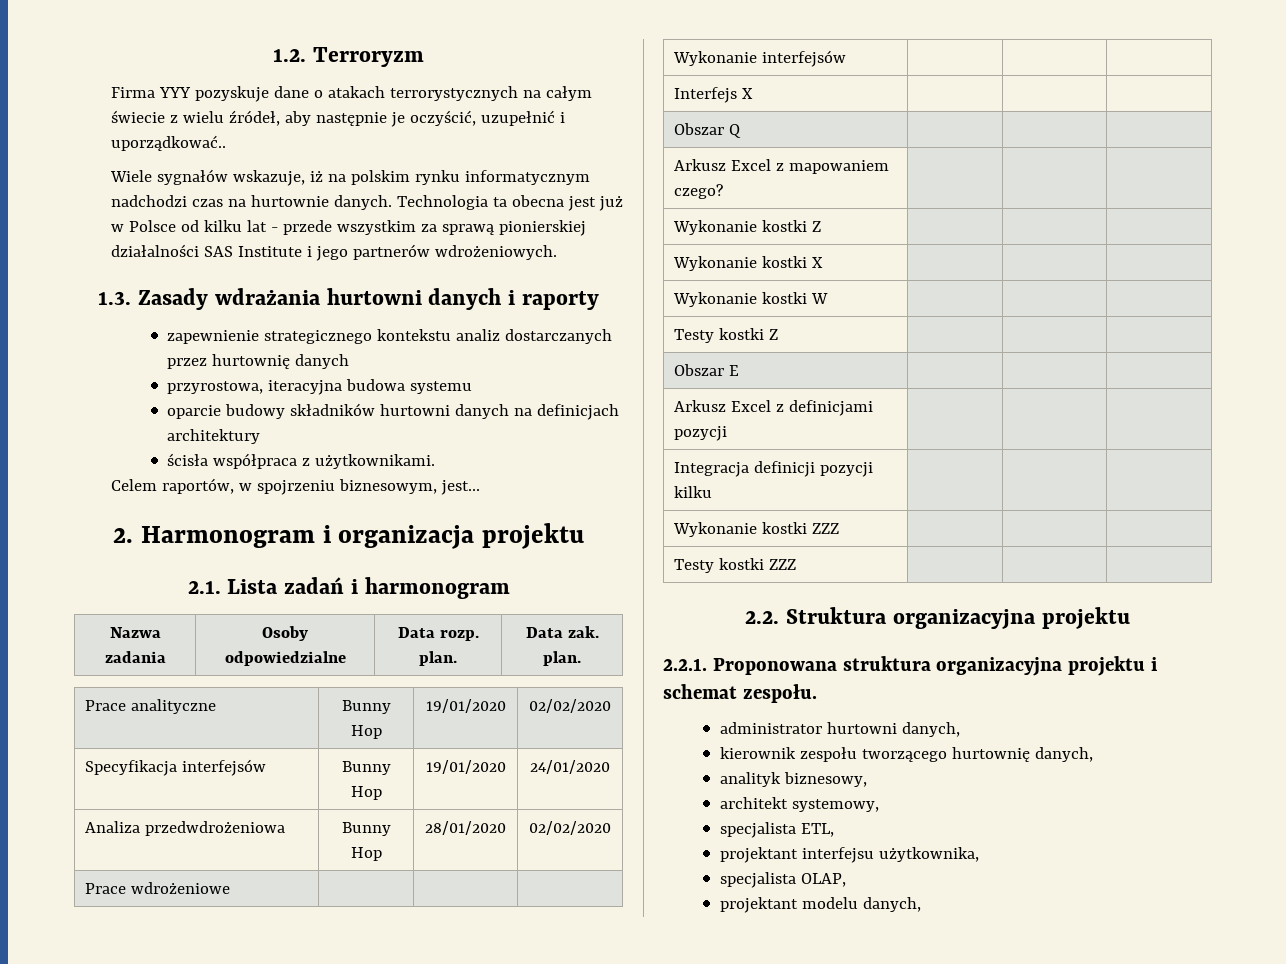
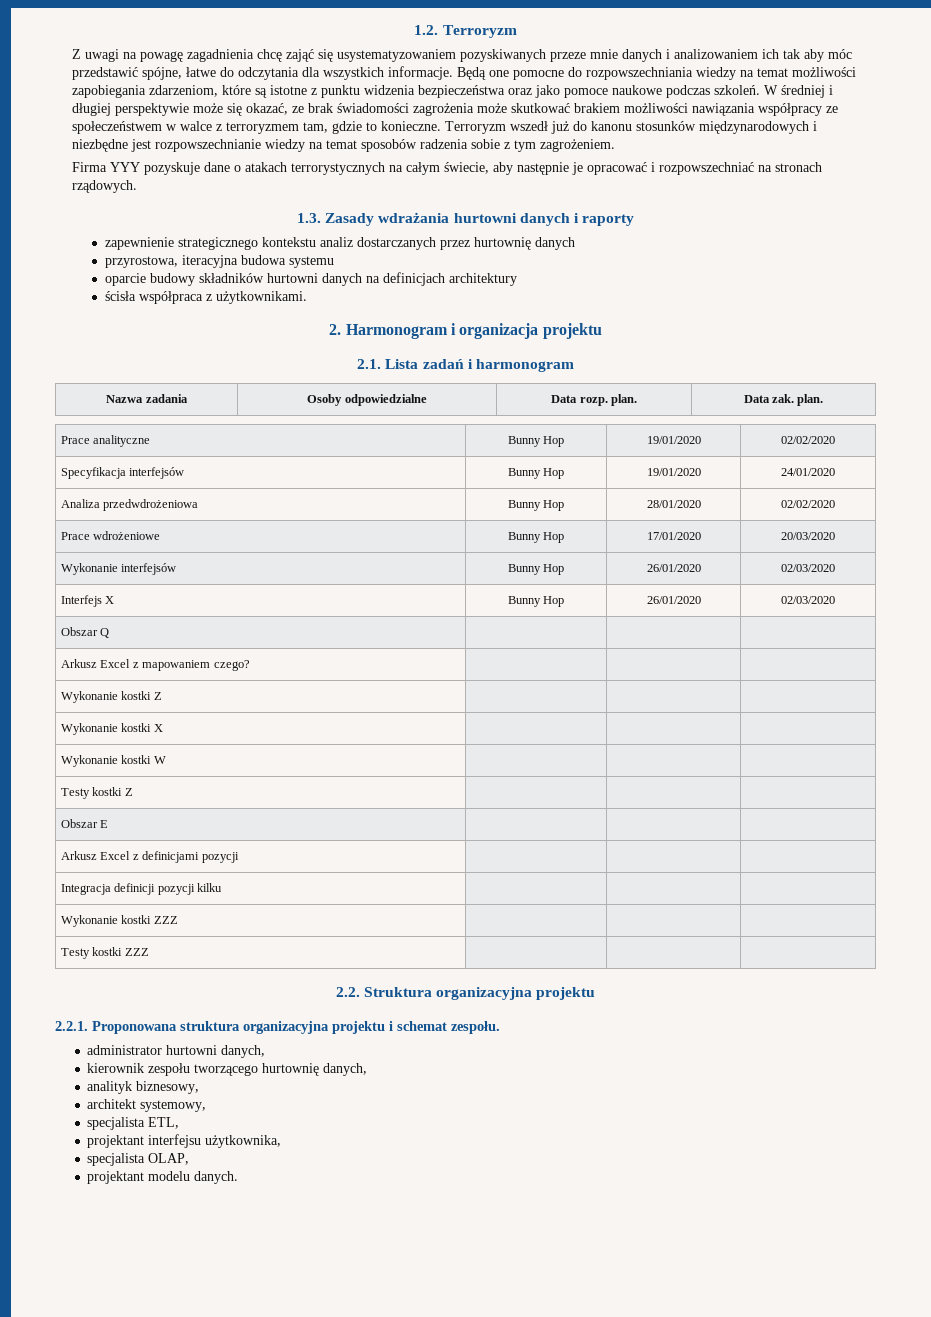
(424, 57) none -> [72,49,853,62] [72,66,857,80] [72,85,834,98] [72,103,839,116] [72,121,818,134] [72,139,616,152] // Z uwagi na powagę zagadnienia chcę zająć się usystematyzowaniem pozyskiwanych przeze mnie danych i analizowaniem ich tak aby móc przedstawić spójne, łatwe do odczytania dla wszystkich informacje. Będą one pomocne do rozpowszechniania wiedzy na temat możliwości zapobiegania zdarzeniom, które są istotne z punktu widzenia bezpieczeństwa oraz jako pomoce naukowe podczas szkoleń. W średniej i długiej perspektywie może się okazać, ze brak świadomości zagrożenia może skutkować brakiem możliwości nawiązania współpracy ze społeczeństwem w walce z terroryzmem tam, gdzie to konieczne. Terroryzm wszedł już do kanonu stosunków międzynarodowych i niezbędne jest rozpowszechnianie wiedzy na temat sposobów radzenia sobie z tym zagrożeniem.
[110,110,565,127] [110,135,226,151] [109,169,590,186] [110,195,623,211] [110,220,586,236] [110,244,557,261] świecie z wielu źródeł, aby następnie je oczyścić, uzupełnić i uporządkować.. // Wiele sygnałów wskazuje, iż na polskim rynku informatycznym nadchodzi czas na hurtownie danych. Technologia ta obecna jest już w Polsce od kilku lat - przede wszystkim za sprawą pionierskiej działalności SAS Institute i jego partnerów wdrożeniowych. -> [444,162,823,175] [72,180,138,193] świecie, aby następnie je opracować i rozpowszechniać na stronach rządowych.
[110,478,480,495] // Celem raportów, w spojrzeniu biznesowym, jest… -> (307, 297) none
[672,50,846,67] [673,87,753,103] | | // Wykonanie interfejsów | | | // Interfejs X | | | -> [507,532,565,543] [646,532,701,540] [781,532,836,540] [61,563,177,575] [507,564,565,575] [646,564,701,572] [781,564,836,572] [61,595,115,607] [507,596,565,607] [646,596,701,604] [781,596,836,604] Bunny Hop | 17/01/2020 | 20/03/2020 // Wykonanie interfejsów | Bunny Hop | 26/01/2020 | 02/03/2020 // Interfejs X | Bunny Hop | 26/01/2020 | 02/03/2020
[862,897,921,912] danych, -> [194,1171,239,1184] danych.

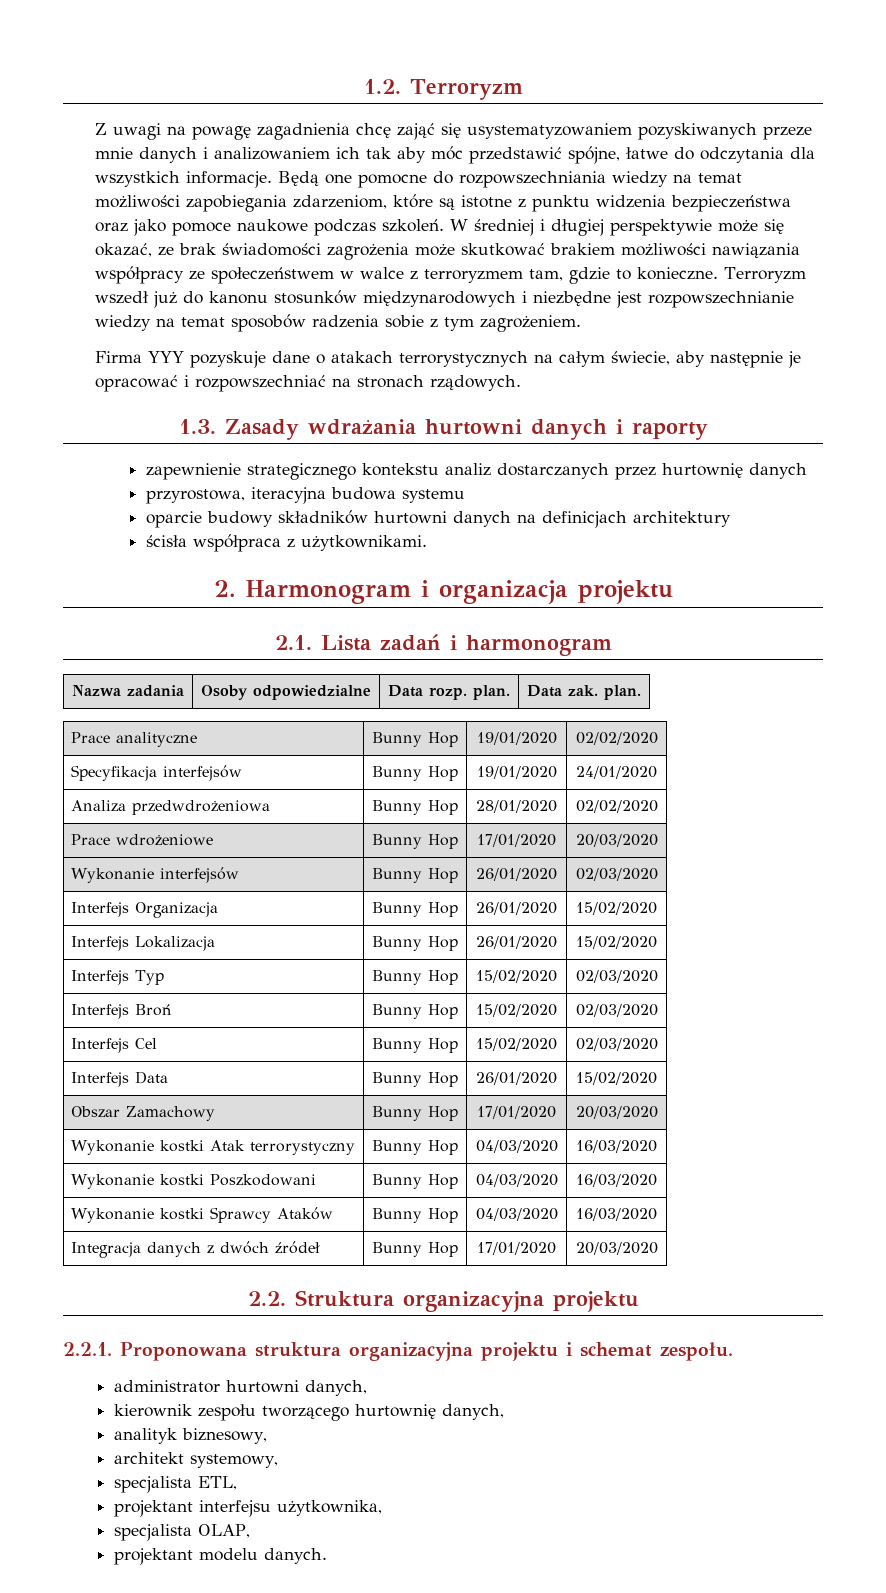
[105,596,115,604] [507,596,565,607] [646,596,701,604] [781,596,836,604] [61,627,110,638] [61,659,250,671] [61,691,162,703] [61,723,163,735] [61,755,166,767] [61,787,133,799] [61,819,109,828] [61,851,239,863] [61,883,223,895] [61,915,178,927] [61,947,149,959] X | Bunny Hop | 26/01/2020 | 02/03/2020 // Obszar Q | | | // Arkusz Excel z mapowaniem czego? | | | // Wykonanie kostki Z | | | // Wykonanie kostki X | | | // Wykonanie kostki W | | | // Testy kostki Z | | | // Obszar E | | | // Arkusz Excel z definicjami pozycji | | | // Integracja definicji pozycji kilku | | | // Wykonanie kostki ZZZ | | | // Testy kostki ZZZ | | | -> [135,902,219,918] [372,902,458,917] [476,902,557,915] [576,902,657,915] [71,936,216,951] [372,936,458,951] [476,936,557,949] [576,936,657,949] [71,970,165,985] [372,970,458,985] [476,970,557,983] [575,970,658,983] [71,1004,173,1019] [372,1004,458,1019] [476,1004,557,1017] [575,1004,658,1017] [71,1038,158,1053] [372,1038,458,1053] [476,1038,557,1051] [575,1038,658,1051] [71,1071,169,1087] [372,1072,458,1087] [476,1072,557,1085] [576,1072,657,1085] [71,1106,216,1121] [372,1106,458,1121] [477,1106,556,1119] [575,1106,658,1119] [71,1140,356,1155] [372,1140,458,1155] [475,1140,558,1153] [576,1140,657,1153] [71,1174,317,1189] [372,1174,458,1189] [475,1174,558,1187] [576,1174,657,1187] [71,1207,334,1223] [372,1208,458,1223] [475,1208,558,1221] [576,1208,657,1221] [71,1241,321,1258] [372,1242,458,1257] [477,1242,556,1255] [575,1242,658,1255] Organizacja | Bunny Hop | 26/01/2020 | 15/02/2020 // Interfejs Lokalizacja | Bunny Hop | 26/01/2020 | 15/02/2020 // Interfejs Typ | Bunny Hop | 15/02/2020 | 02/03/2020 // Interfejs Broń | Bunny Hop | 15/02/2020 | 02/03/2020 // Interfejs Cel | Bunny Hop | 15/02/2020 | 02/03/2020 // Interfejs Data | Bunny Hop | 26/01/2020 | 15/02/2020 // Obszar Zamachowy | Bunny Hop | 17/01/2020 | 20/03/2020 // Wykonanie kostki Atak terrorystyczny | Bunny Hop | 04/03/2020 | 16/03/2020 // Wykonanie kostki Poszkodowani | Bunny Hop | 04/03/2020 | 16/03/2020 // Wykonanie kostki Sprawcy Ataków | Bunny Hop | 04/03/2020 | 16/03/2020 // Integracja danych z dwóch źródeł | Bunny Hop | 17/01/2020 | 20/03/2020

